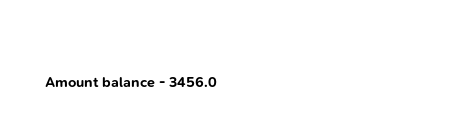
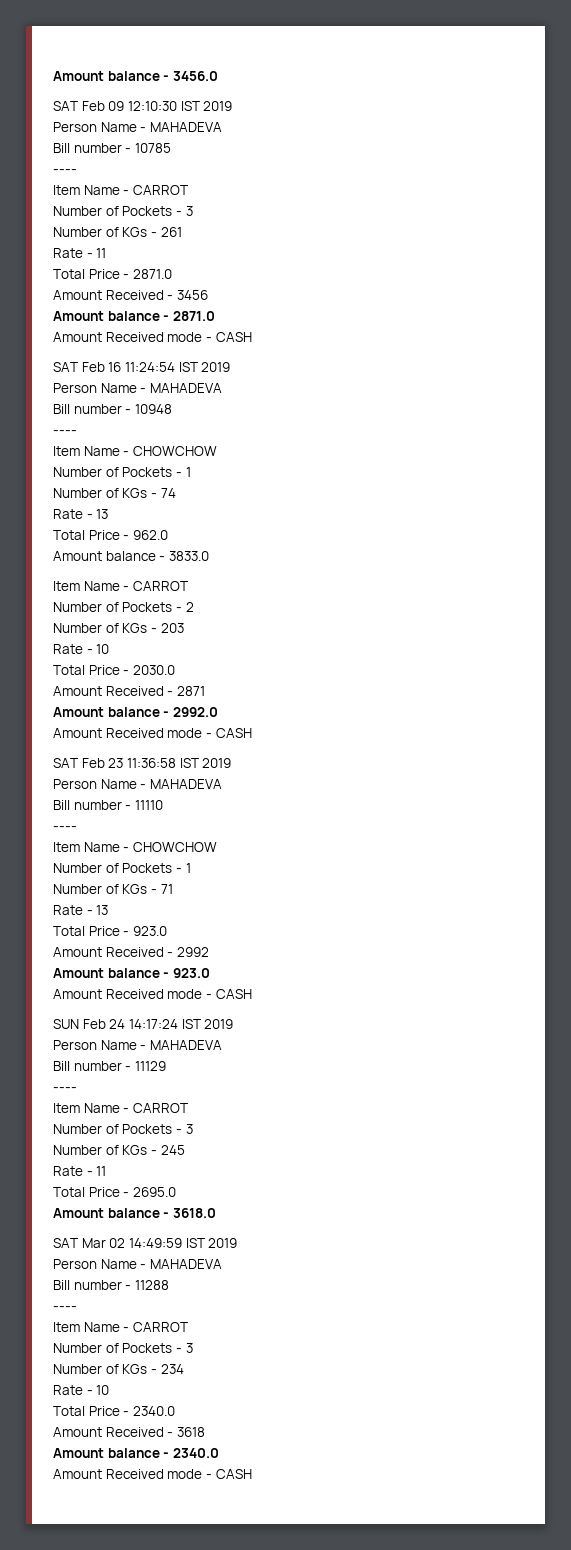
(217, 81) none -> [53,101,233,111] [53,122,222,132] [53,143,171,153] [53,169,77,174] [53,185,188,195] [53,206,193,216] [53,227,182,237] [53,248,107,258] [53,269,172,279] [53,290,208,300] [53,311,215,321] [53,332,252,342] [53,362,231,372] [53,383,222,393] [53,404,172,414] [53,430,77,435] [53,446,217,456] [53,467,191,477] [53,488,176,498] [53,509,109,519] [53,530,168,540] [53,551,209,561] [53,581,188,591] [53,602,194,612] [53,623,184,633] [53,644,110,654] [53,665,175,675] [53,686,205,696] [53,707,218,717] [53,728,252,738] [53,758,232,768] [53,779,222,789] [53,800,163,810] [53,826,77,831] [53,842,217,852] [53,863,191,873] [53,884,173,894] [53,905,109,915] [53,926,167,936] [53,947,209,957] [53,968,210,978] [53,989,252,999] [53,1019,234,1029] [53,1040,222,1050] [53,1061,166,1071] [53,1087,77,1092] [53,1103,188,1113] [53,1124,193,1134] [53,1145,185,1155] [53,1166,107,1176] [53,1187,176,1197] [53,1208,216,1218] [53,1238,238,1248] [53,1259,222,1269] [53,1280,169,1290] [53,1306,77,1311] [53,1322,188,1332] [53,1343,193,1353] [53,1364,184,1374] [53,1385,110,1395] [53,1406,175,1416] [53,1427,205,1437] [53,1448,219,1458] [53,1469,252,1479] // SAT Feb 09 12:10:30 IST 2019 // Person Name - MAHADEVA // Bill number - 10785 // ---- // Item Name - CARROT // Number of Pockets - 3 // Number of KGs - 261 // Rate - 11 // Total Price - 2871.0 // Amount Received - 3456 // Amount balance - 2871.0 // Amount Received mode - CASH // SAT Feb 16 11:24:54 IST 2019 // Person Name - MAHADEVA // Bill number - 10948 // ---- // Item Name - CHOWCHOW // Number of Pockets - 1 // Number of KGs - 74 // Rate - 13 // Total Price - 962.0 // Amount balance - 3833.0 // Item Name - CARROT // Number of Pockets - 2 // Number of KGs - 203 // Rate - 10 // Total Price - 2030.0 // Amount Received - 2871 // Amount balance - 2992.0 // Amount Received mode - CASH // SAT Feb 23 11:36:58 IST 2019 // Person Name - MAHADEVA // Bill number - 11110 // ---- // Item Name - CHOWCHOW // Number of Pockets - 1 // Number of KGs - 71 // Rate - 13 // Total Price - 923.0 // Amount Received - 2992 // Amount balance - 923.0 // Amount Received mode - CASH // SUN Feb 24 14:17:24 IST 2019 // Person Name - MAHADEVA // Bill number - 11129 // ---- // Item Name - CARROT // Number of Pockets - 3 // Number of KGs - 245 // Rate - 11 // Total Price - 2695.0 // Amount balance - 3618.0 // SAT Mar 02 14:49:59 IST 2019 // Person Name - MAHADEVA // Bill number - 11288 // ---- // Item Name - CARROT // Number of Pockets - 3 // Number of KGs - 234 // Rate - 10 // Total Price - 2340.0 // Amount Received - 3618 // Amount balance - 2340.0 // Amount Received mode - CASH

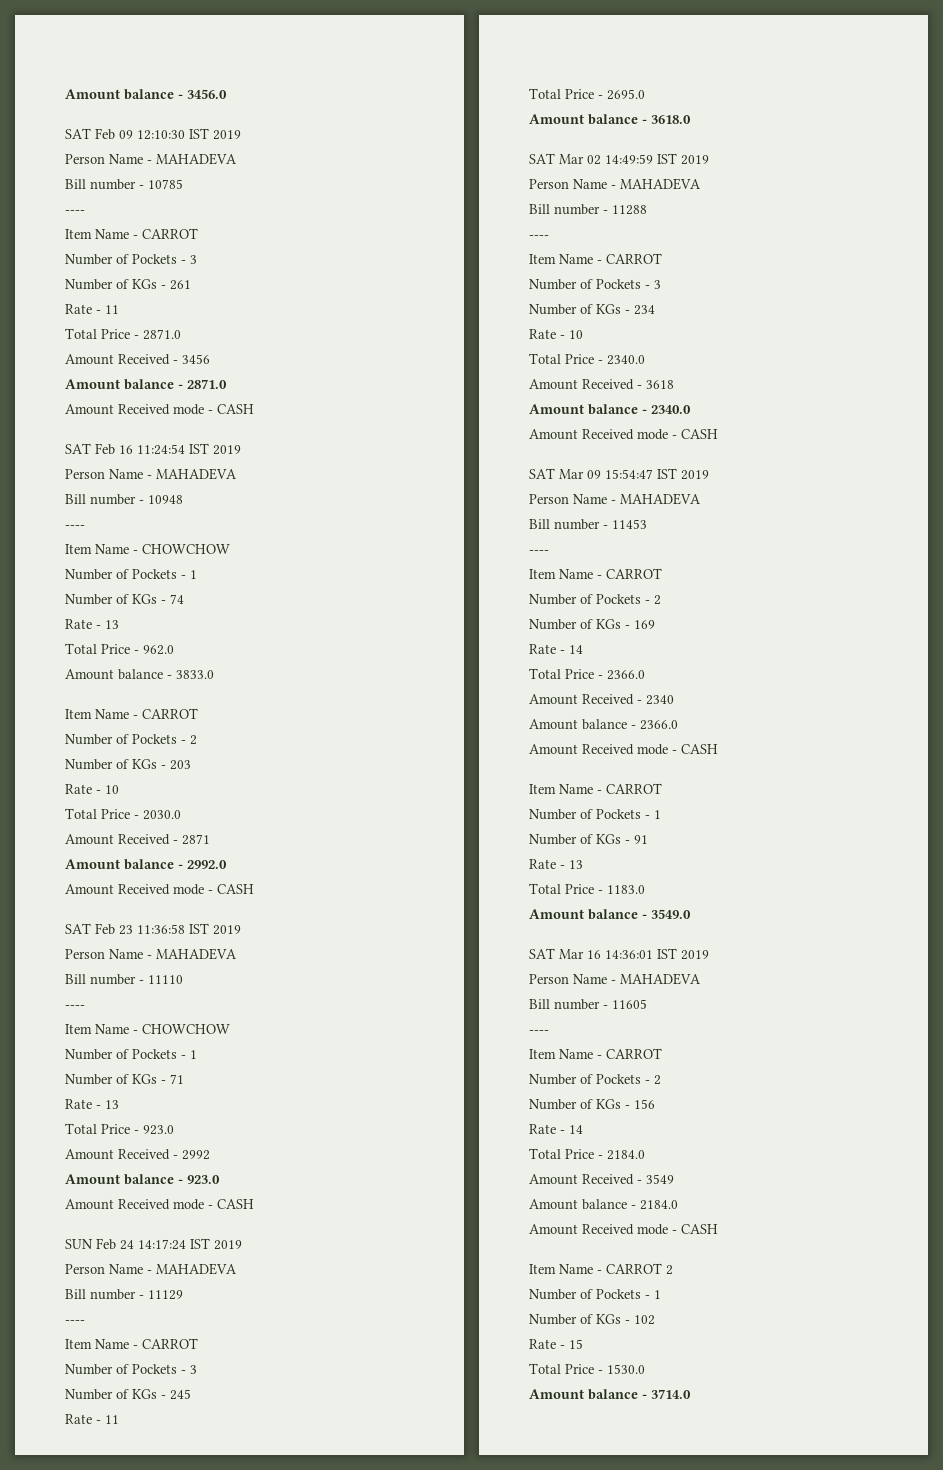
(252, 1474) none -> [529,468,709,480] [529,493,701,505] [529,519,647,530] [529,550,549,554] [529,568,662,579] [529,594,661,605] [529,619,655,630] [529,644,583,654] [529,668,645,680] [529,694,674,705] [529,719,678,730] [529,744,718,755] [529,783,662,794] [529,809,661,820] [529,834,648,845] [529,859,583,869] [529,883,645,894] [529,909,691,920] [529,948,709,960] [529,973,701,985] [529,999,647,1010] [529,1030,549,1034] [529,1048,662,1059] [529,1074,661,1085] [529,1099,655,1110] [529,1124,583,1134] [529,1148,645,1160] [529,1174,674,1185] [529,1199,678,1210] [529,1224,718,1235] [529,1263,673,1275] [529,1289,661,1300] [529,1314,655,1325] [529,1339,583,1349] [529,1363,645,1374] [529,1389,691,1400] // SAT Mar 09 15:54:47 IST 2019 // Person Name - MAHADEVA // Bill number - 11453 // ---- // Item Name - CARROT // Number of Pockets - 2 // Number of KGs - 169 // Rate - 14 // Total Price - 2366.0 // Amount Received - 2340 // Amount balance - 2366.0 // Amount Received mode - CASH // Item Name - CARROT // Number of Pockets - 1 // Number of KGs - 91 // Rate - 13 // Total Price - 1183.0 // Amount balance - 3549.0 // SAT Mar 16 14:36:01 IST 2019 // Person Name - MAHADEVA // Bill number - 11605 // ---- // Item Name - CARROT // Number of Pockets - 2 // Number of KGs - 156 // Rate - 14 // Total Price - 2184.0 // Amount Received - 3549 // Amount balance - 2184.0 // Amount Received mode - CASH // Item Name - CARROT 2 // Number of Pockets - 1 // Number of KGs - 102 // Rate - 15 // Total Price - 1530.0 // Amount balance - 3714.0

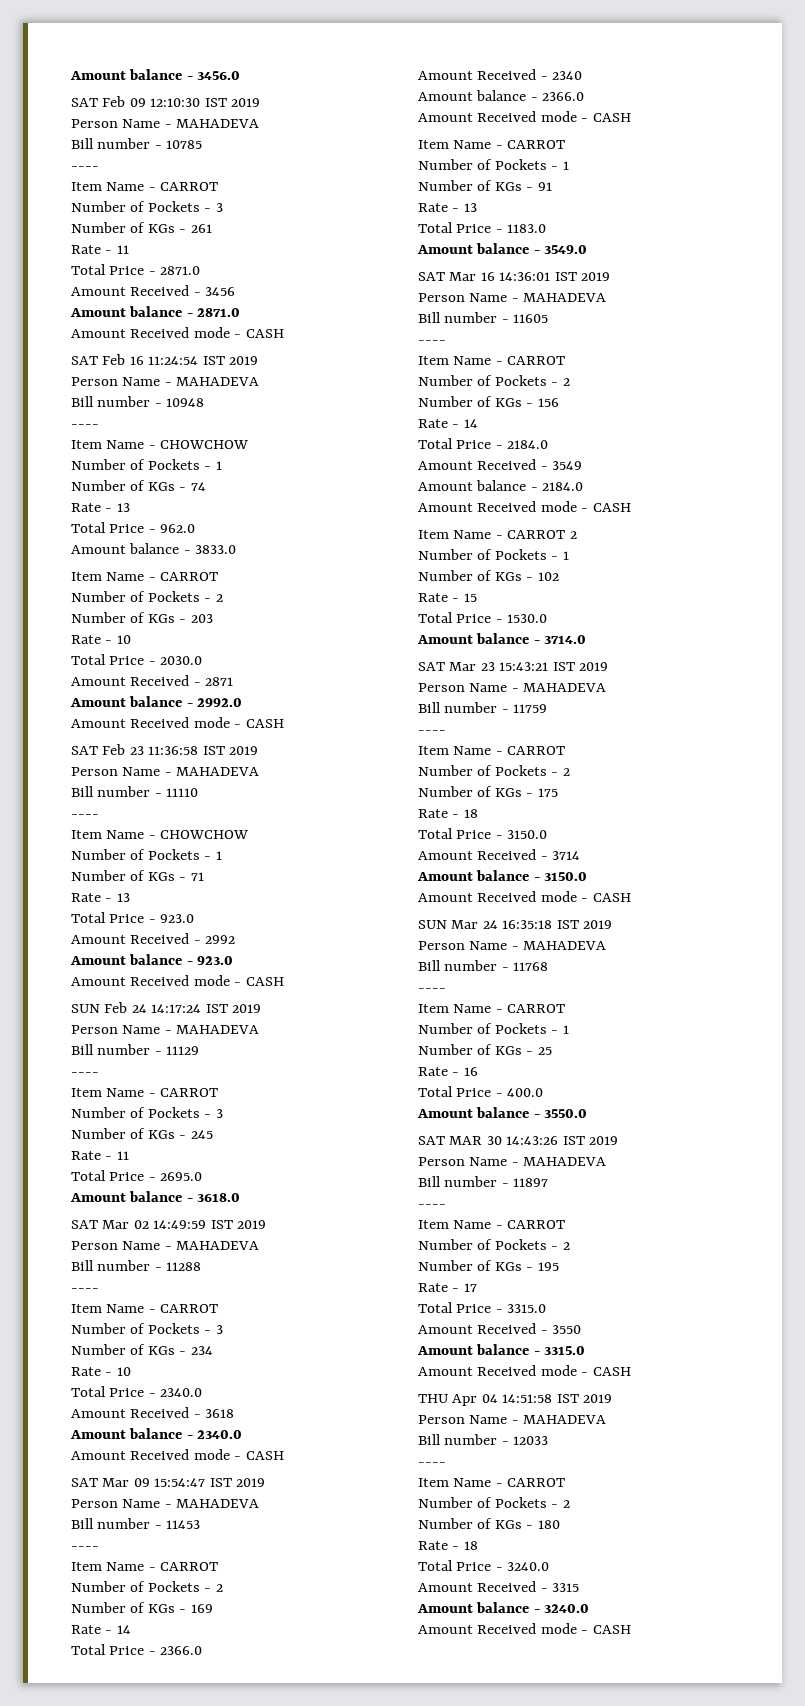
(691, 1394) none -> [418,662,609,671] [418,683,607,692] [418,702,548,713] [418,730,446,734] [418,746,566,755] [418,765,570,776] [418,786,558,797] [418,809,478,818] [418,828,548,839] [418,849,581,860] [417,870,588,881] [418,891,631,902] [418,920,613,929] [418,941,607,950] [418,960,549,971] [418,988,446,992] [418,1004,566,1013] [418,1023,569,1034] [418,1044,552,1055] [418,1067,478,1076] [418,1086,544,1097] [417,1107,588,1118] [418,1136,619,1145] [418,1157,607,1166] [418,1176,549,1187] [418,1204,446,1208] [418,1220,566,1229] [418,1239,570,1250] [418,1260,559,1271] [418,1283,477,1292] [418,1302,547,1313] [418,1323,582,1334] [417,1344,586,1355] [418,1365,631,1376] [418,1394,613,1406] [418,1415,607,1424] [418,1434,549,1445] [418,1462,446,1466] [418,1478,566,1487] [418,1497,570,1508] [418,1518,560,1529] [418,1541,478,1550] [418,1560,550,1571] [418,1581,580,1592] [417,1602,590,1613] [418,1623,631,1634] // SAT Mar 23 15:43:21 IST 2019 // Person Name - MAHADEVA // Bill number - 11759 // ---- // Item Name - CARROT // Number of Pockets - 2 // Number of KGs - 175 // Rate - 18 // Total Price - 3150.0 // Amount Received - 3714 // Amount balance - 3150.0 // Amount Received mode - CASH // SUN Mar 24 16:35:18 IST 2019 // Person Name - MAHADEVA // Bill number - 11768 // ---- // Item Name - CARROT // Number of Pockets - 1 // Number of KGs - 25 // Rate - 16 // Total Price - 400.0 // Amount balance - 3550.0 // SAT MAR 30 14:43:26 IST 2019 // Person Name - MAHADEVA // Bill number - 11897 // ---- // Item Name - CARROT // Number of Pockets - 2 // Number of KGs - 195 // Rate - 17 // Total Price - 3315.0 // Amount Received - 3550 // Amount balance - 3315.0 // Amount Received mode - CASH // THU Apr 04 14:51:58 IST 2019 // Person Name - MAHADEVA // Bill number - 12033 // ---- // Item Name - CARROT // Number of Pockets - 2 // Number of KGs - 180 // Rate - 18 // Total Price - 3240.0 // Amount Received - 3315 // Amount balance - 3240.0 // Amount Received mode - CASH

